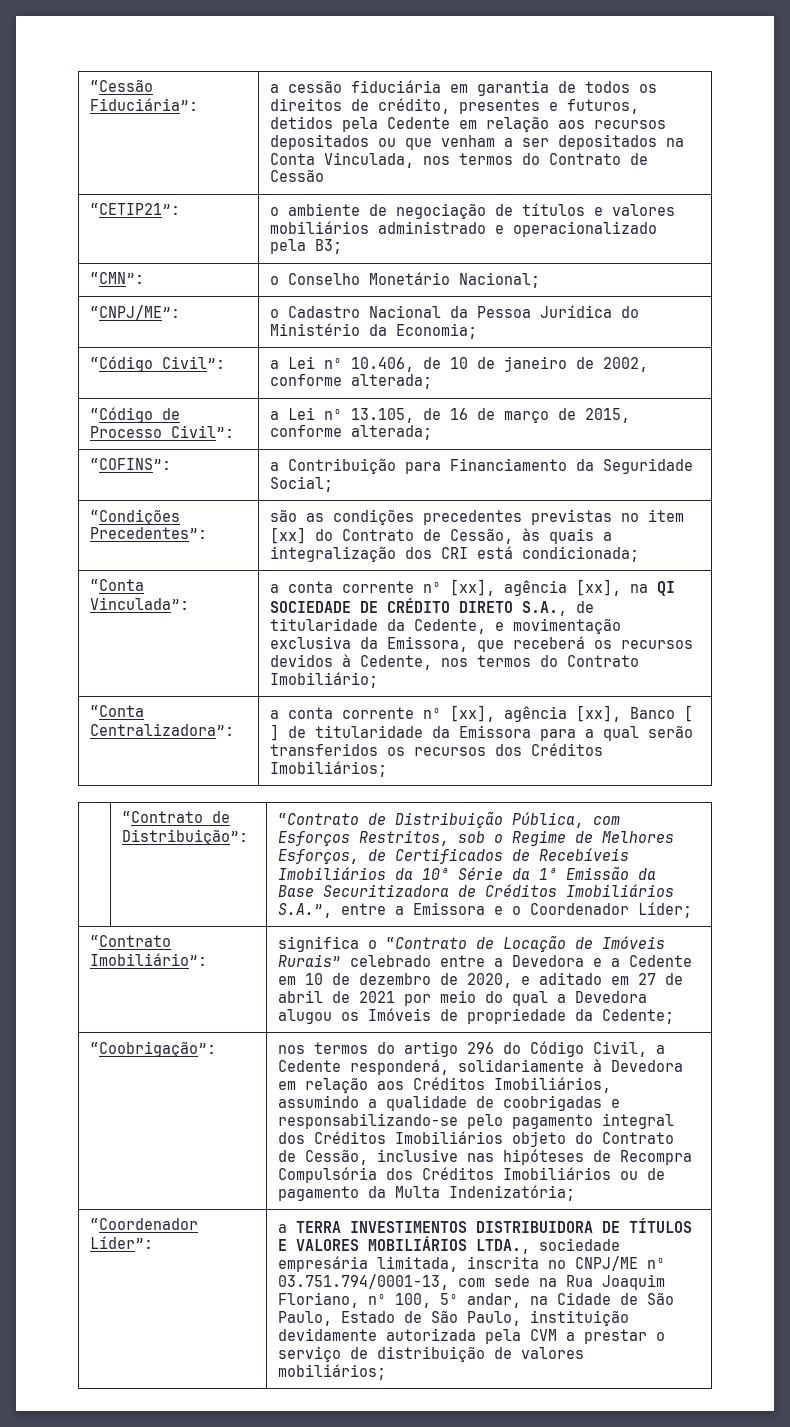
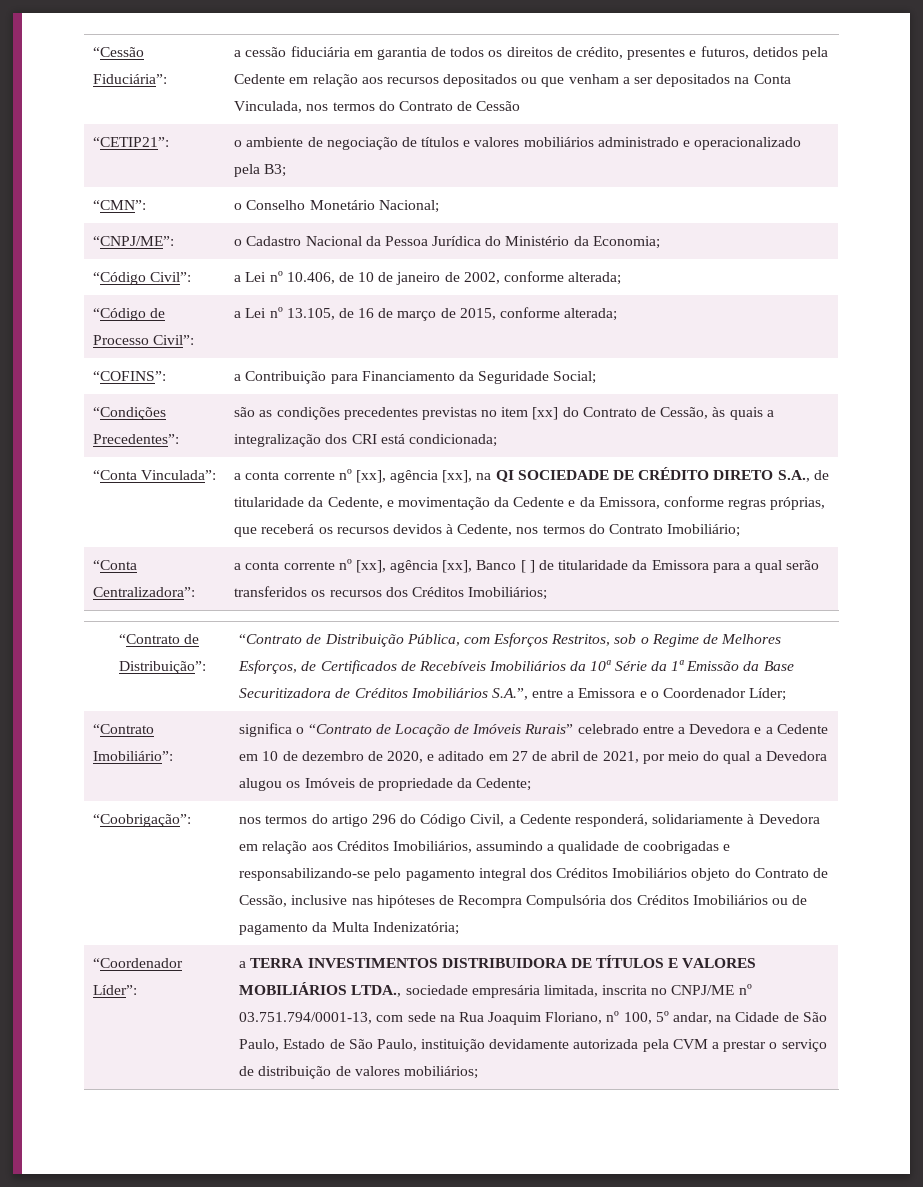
[270,636,469,652] exclusiva da Emissora, -> [494,496,826,510] da Cedente e da Emissora, conforme regras próprias,
[359,991,396,1003] 2021 -> [602,751,639,763] 2021,

